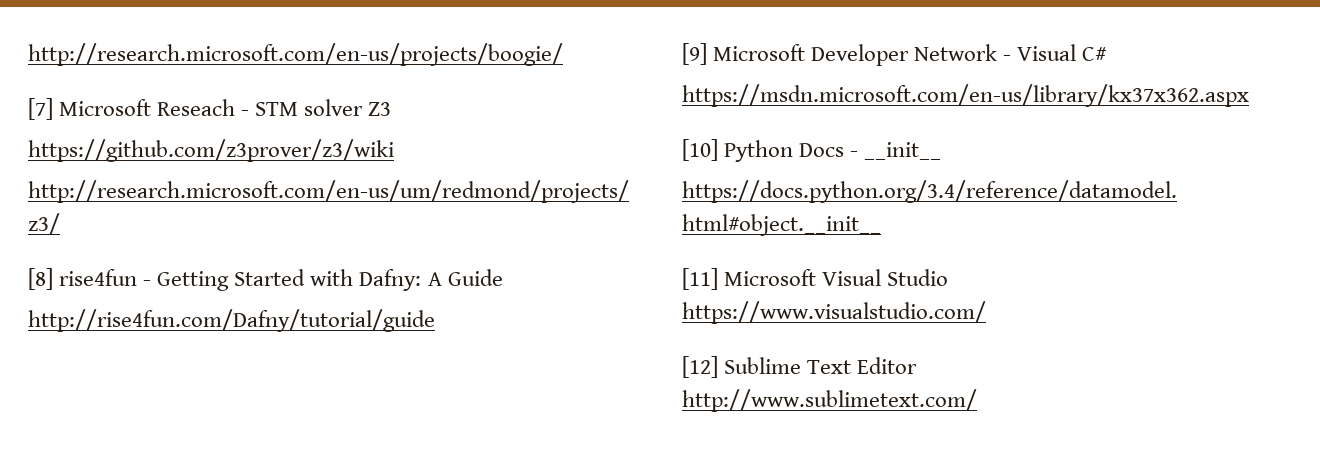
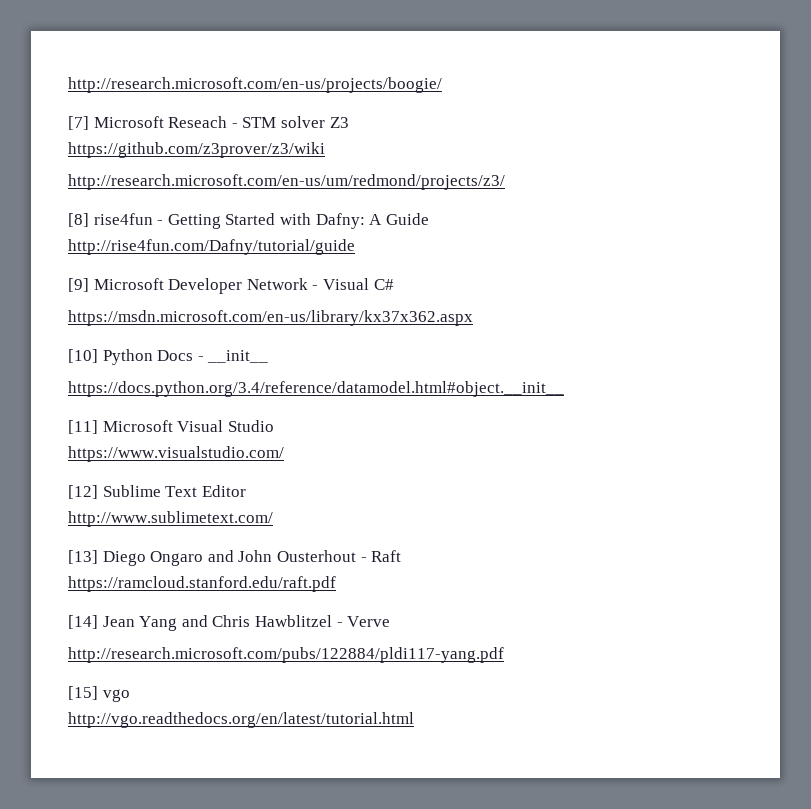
(977, 400) none -> [68,550,402,566] [68,576,336,592] [68,615,391,631] [68,647,504,663] [68,686,130,702] [68,712,414,728] // [13] Diego Ongaro and John Ousterhout - Raft // https://ramcloud.stanford.edu/raft.pdf // [14] Jean Yang and Chris Hawblitzel - Verve // http://research.microsoft.com/pubs/122884/pldi117-yang.pdf // [15] vgo // http://vgo.readthedocs.org/en/latest/tutorial.html

